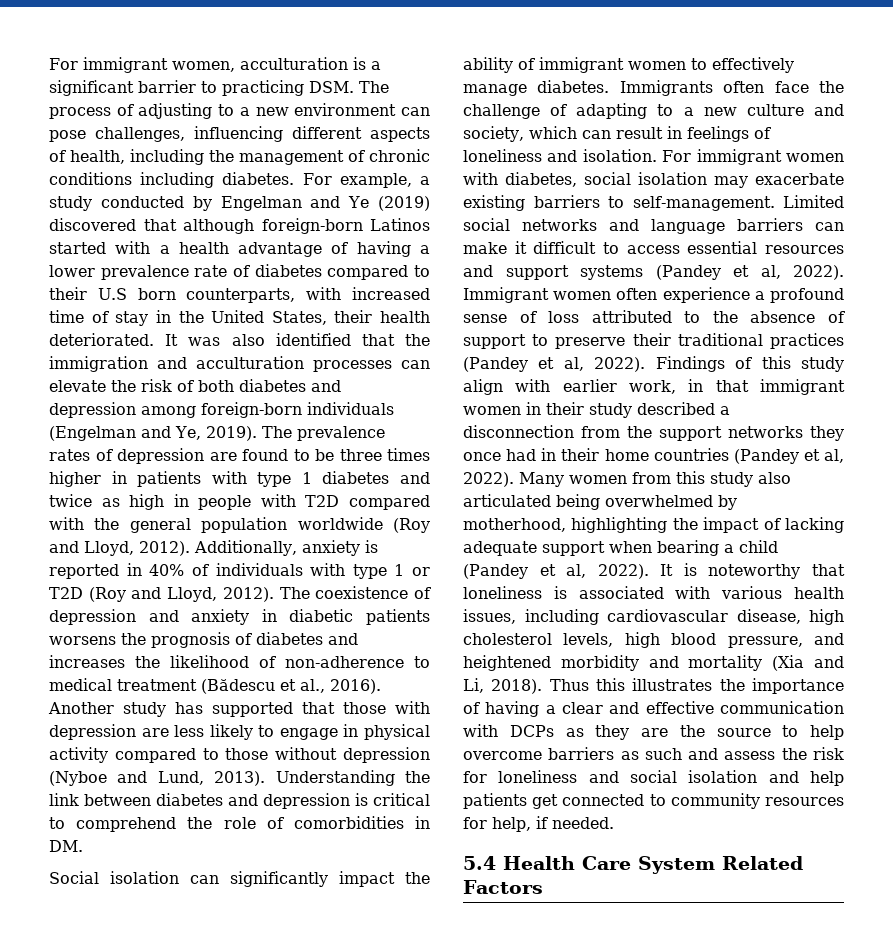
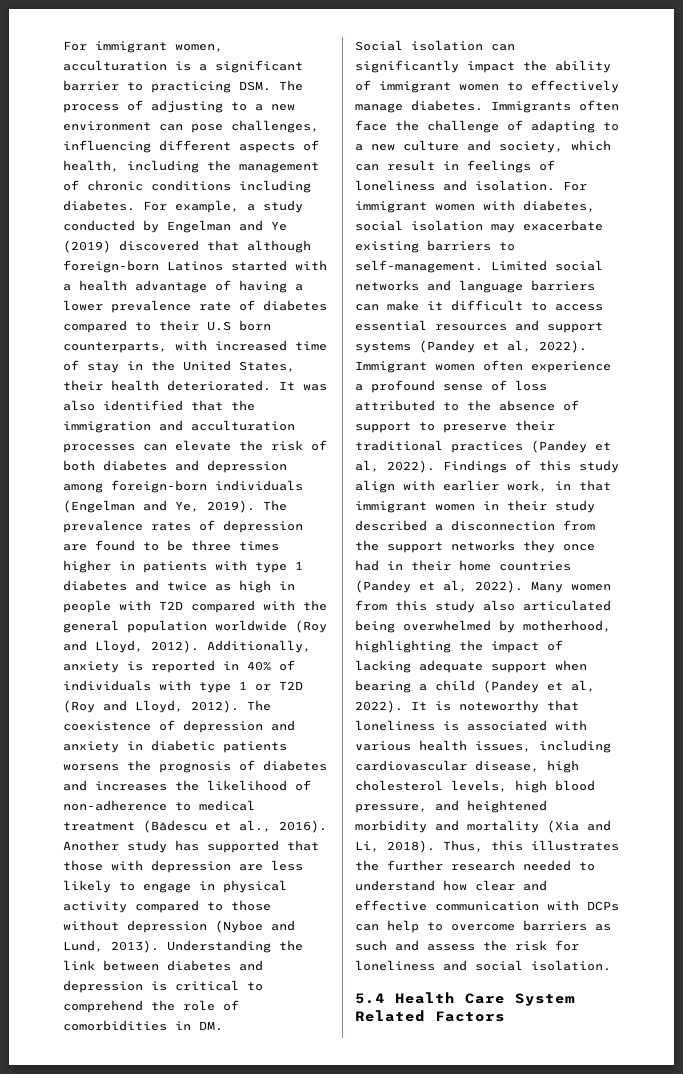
[549,679,589,691] Thus -> [443,840,483,852] Thus,
[752,678,844,694] [463,701,556,717] importance of having a -> [387,860,595,871] [355,880,467,891] further research needed to understand how
[565,725,844,740] as they are the source to help -> [355,920,443,933] can help to
[688,770,844,786] [463,793,844,809] [463,816,614,832] isolation and help patients get connected to community resources for help, if needed. -> [531,960,611,971] isolation.

